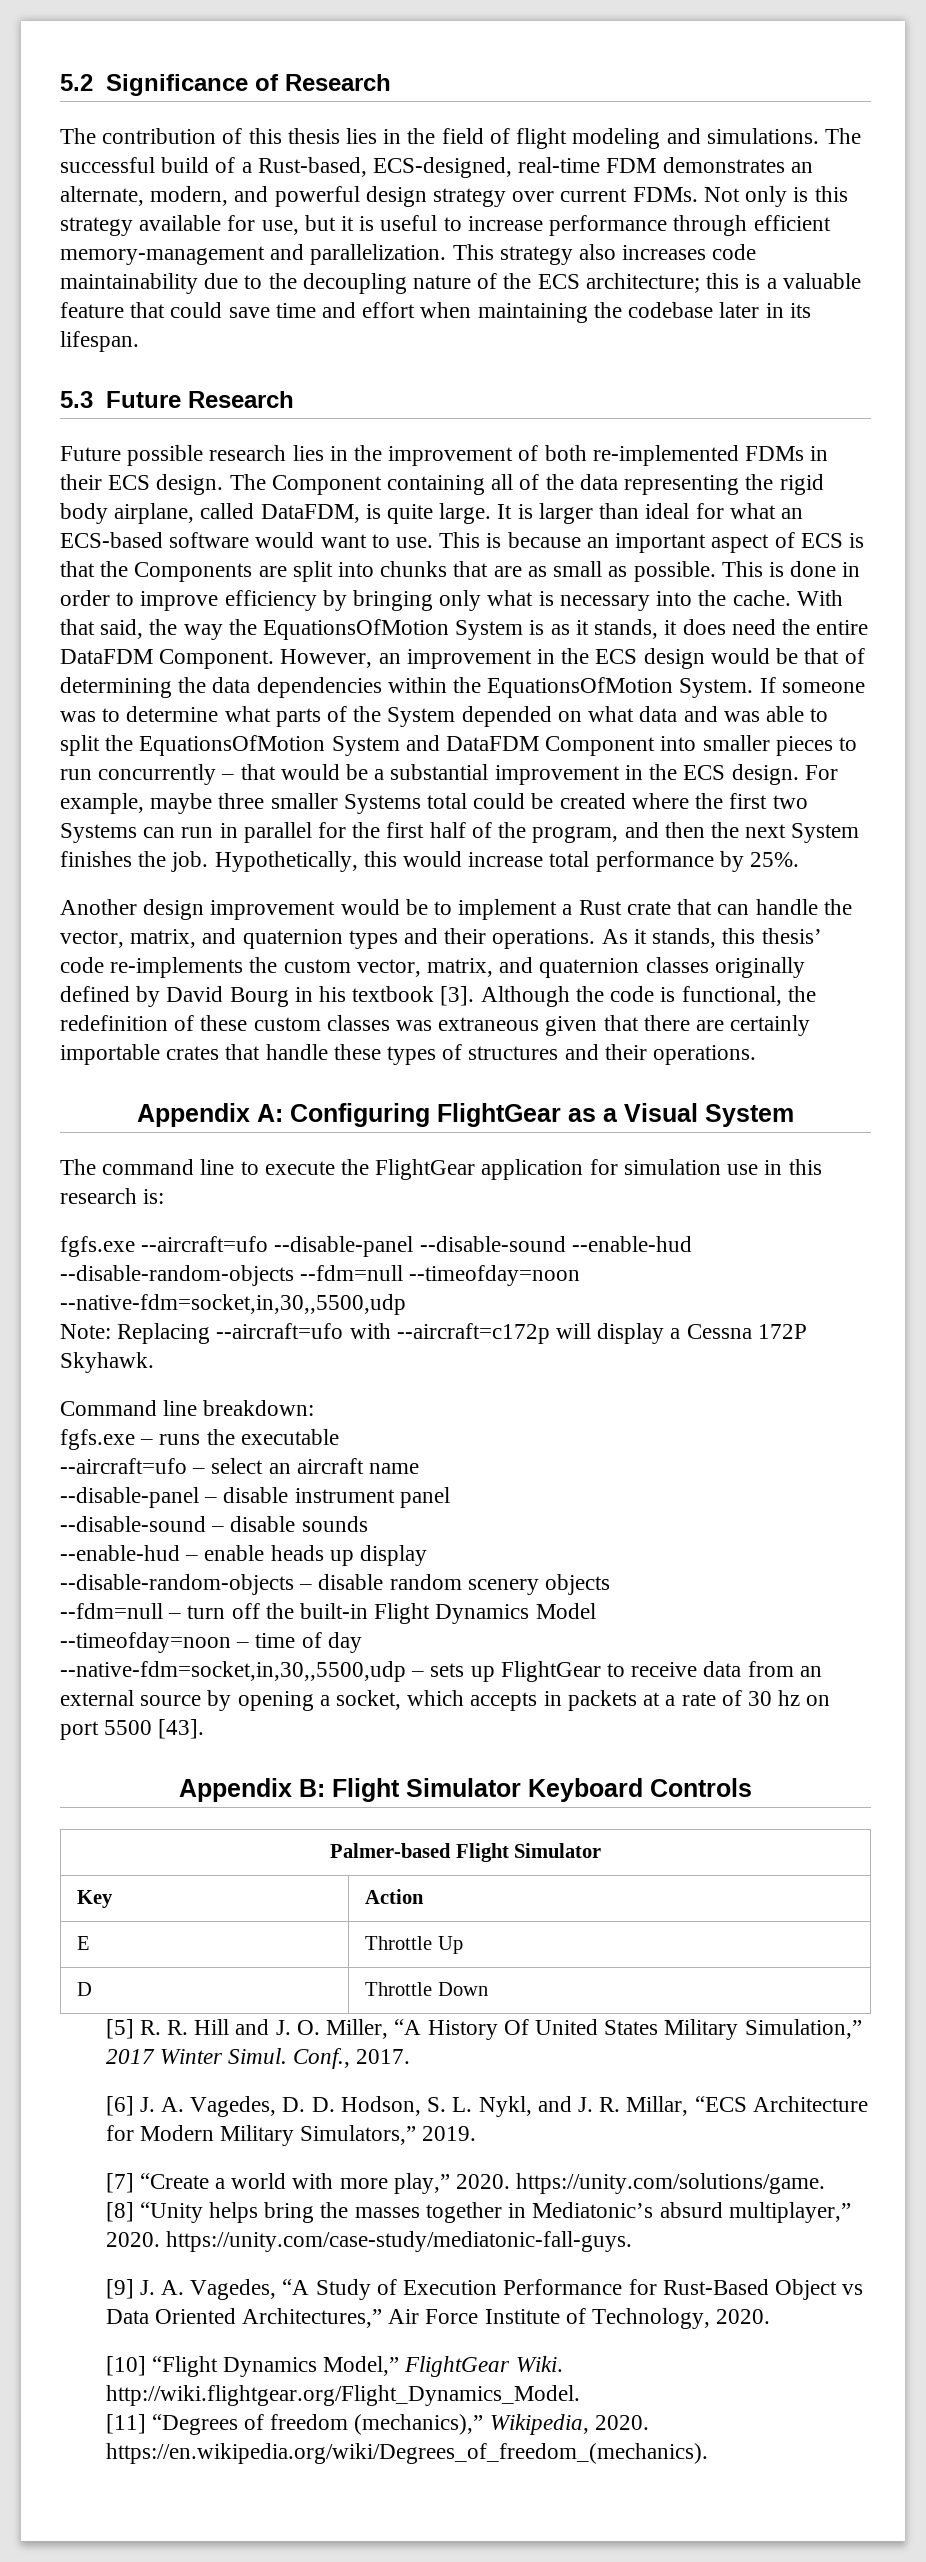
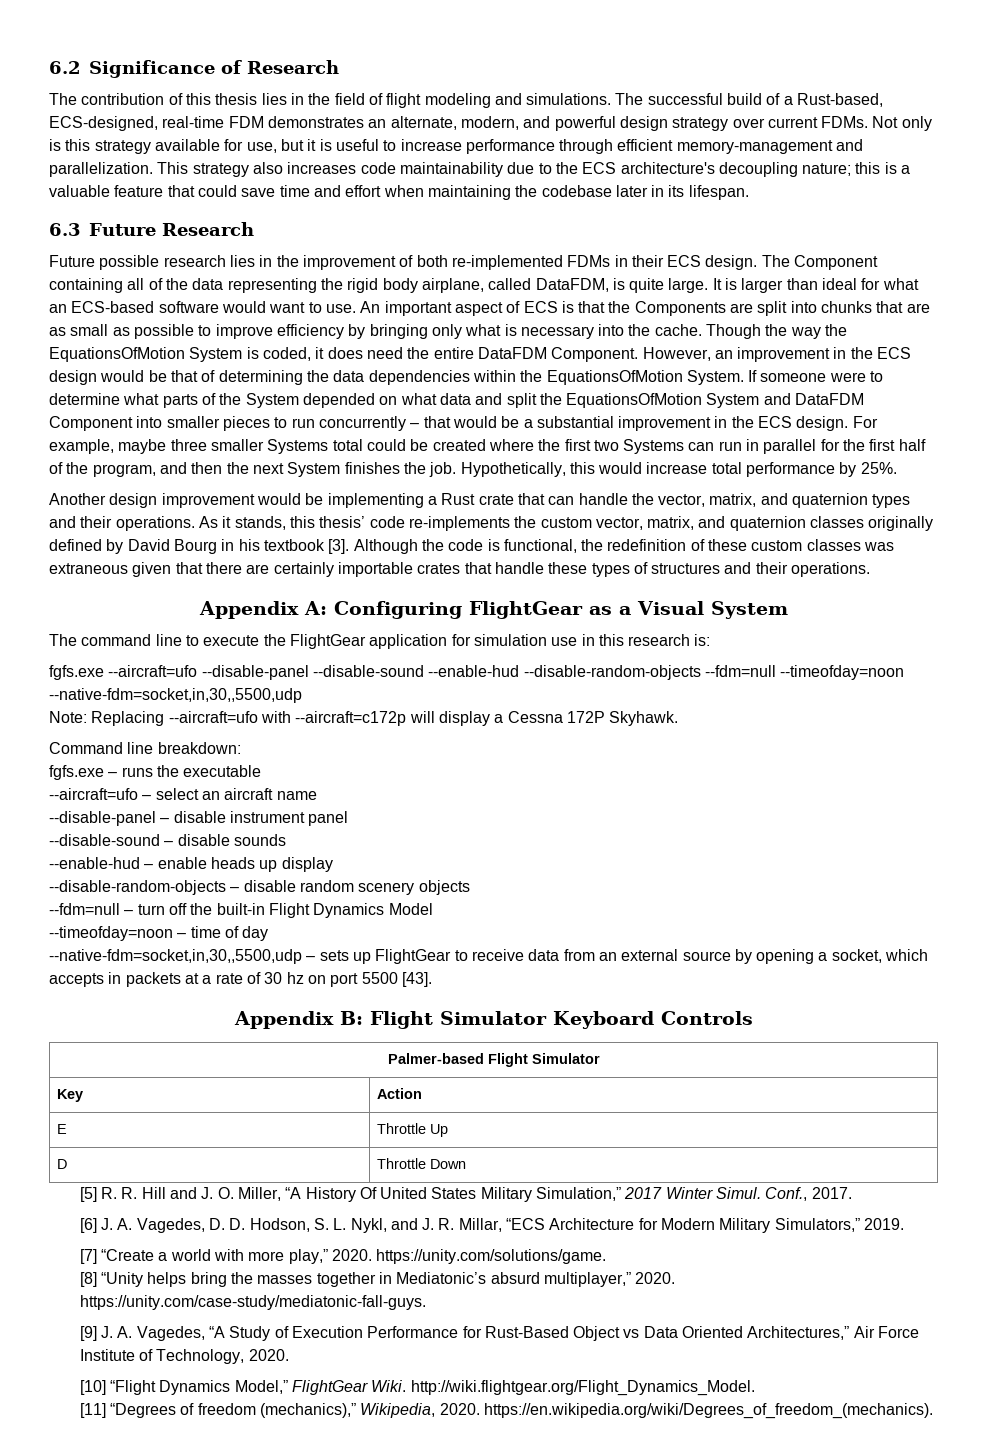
[60,74,93,91] 5.2 -> [49,61,81,74] 6.2
[302,273,700,294] decoupling nature of the ECS architecture; -> [582,162,852,177] ECS architecture's decoupling nature;
[60,391,93,408] 5.3 -> [49,223,81,236] 6.3
[439,532,609,548] This is because an -> [360,301,381,313] An
[633,561,861,582] [60,590,110,606] possible. This is done in order -> [133,324,194,339] possible
[796,590,843,606] [60,619,144,639] With that said, -> [706,324,762,339] Though
[550,619,659,639] as it stands, -> [262,347,311,361] coded,
[60,711,96,722] was -> [829,372,866,382] were
[723,706,829,722] was able to -> (503, 399) none
[434,899,558,920] to implement -> [327,493,424,508] implementing

